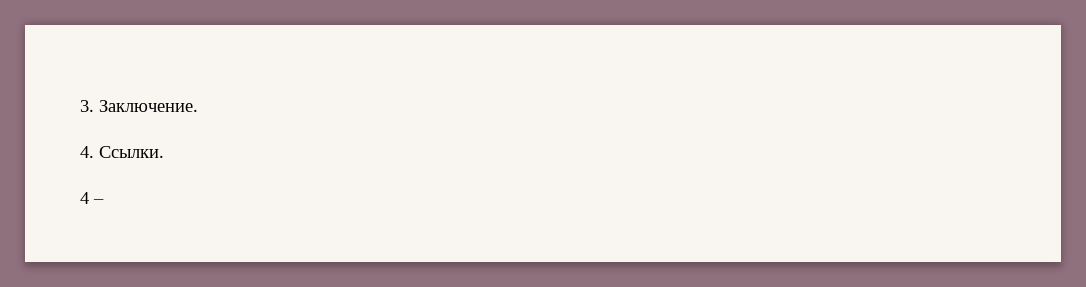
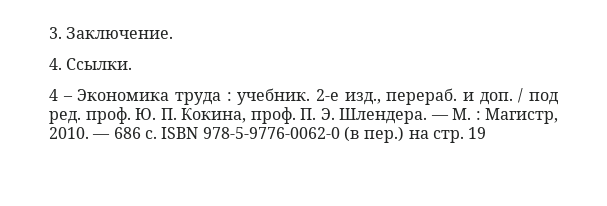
(104, 201) none -> [77,88,559,105] [49,107,558,124] [49,126,487,143] Экономика труда : учебник. 2-е изд., перераб. и доп. / под ред. проф. Ю. П. Кокина, проф. П. Э. Шлендера. — М. : Магистр, 2010. — 686 с. ISBN 978-5-9776-0062-0 (в пер.) на стр. 19

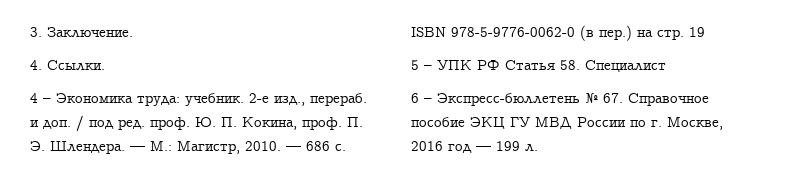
[175,92,232,105] труда : -> [137,95,180,106] труда:
[452,108,481,120] М. : -> [150,140,172,151] М.:
(487, 133) none -> [411,60,666,72] [411,93,709,106] [411,116,723,130] [411,141,538,153] // 5 – УПК РФ Статья 58. Специалист // 6 – Экспресс-бюллетень № 67. Справочное пособие ЭКЦ ГУ МВД России по г. Москве, 2016 год — 199 л.

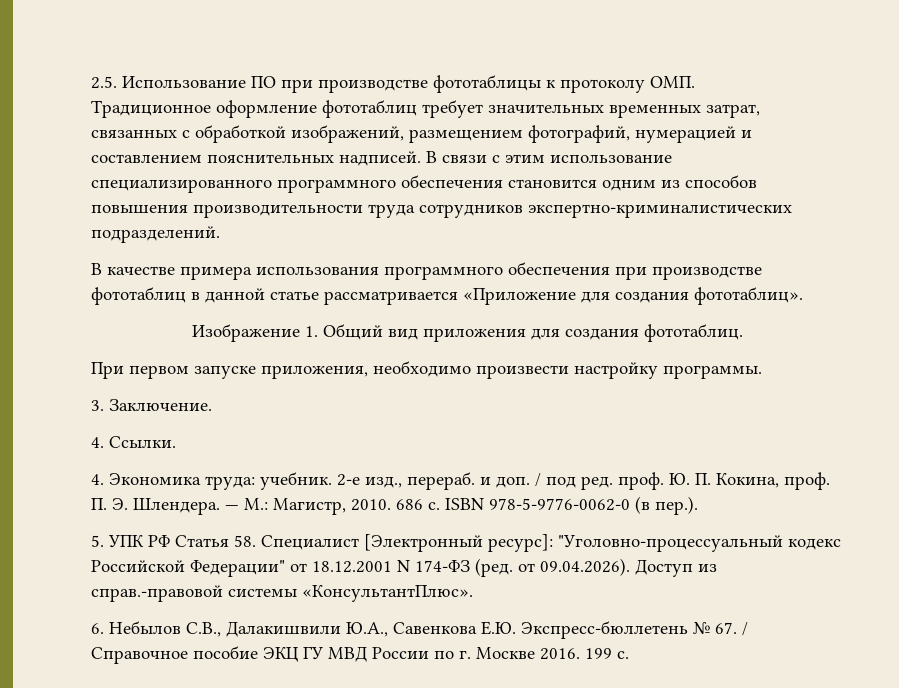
(30, 32) none -> [91,75,695,93] [91,100,760,118] [91,125,752,143] [91,151,672,166] [91,175,757,193] [91,204,792,218] [91,226,220,243] [91,262,762,280] [91,287,803,305] [192,324,743,342] [91,361,762,379] 2.5. Использование ПО при производстве фототаблицы к протоколу ОМП. // Традиционное оформление фототаблиц требует значительных временных затрат, связанных с обработкой изображений, размещением фотографий, нумерацией и составлением пояснительных надписей. В связи с этим использование специализированного программного обеспечения становится одним из способов повышения производительности труда сотрудников экспертно-криминалистических подразделений. // В качестве примера использования программного обеспечения при производстве фототаблиц в данной статье рассматривается «Приложение для создания фототаблиц». // Изображение 1. Общий вид приложения для создания фототаблиц. // При первом запуске приложения, необходимо произвести настройку программы. //
[30,93,51,103] 4 – -> [91,474,104,485] 4.
[286,146,301,151] — -> (391, 505) none
[599,25,705,41] [411,60,432,70] пер.) на стр. 19 // 5 – -> [655,496,698,515] [91,535,104,547] пер.). // 5.
[411,93,432,103] // 6 – -> [364,534,841,552] [91,558,717,577] [91,585,473,602] [91,621,516,637] [Электронный ресурс]: "Уголовно-процессуальный кодекс Российской Федерации" от 18.12.2001 N 174-ФЗ (ред. от 09.04.2026). Доступ из справ.-правовой системы «КонсультантПлюс». // 6. Небылов С.В., Далакишвили Ю.А., Савенкова Е.Ю.
(623, 98) none -> [742,622,748,636] /
[667,116,723,130] [411,141,538,153] Москве, 2016 год — 199 л. -> [476,647,629,660] Москве 2016. 199 с.

